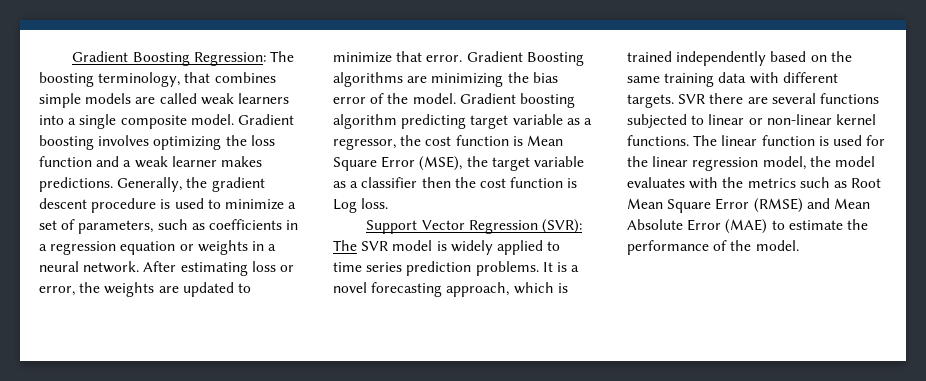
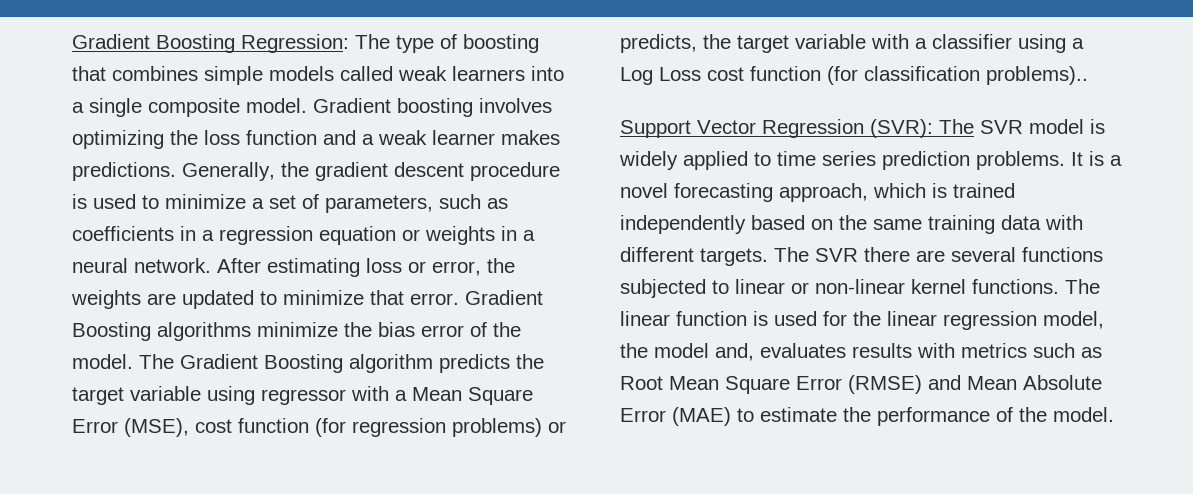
[39,72,181,87] boosting terminology, -> [396,34,539,53] type of boosting
[135,97,156,104] are -> (334, 73) none
[407,73,504,87] are minimizing -> [257,322,338,337] minimize
[459,93,575,108] [333,114,592,129] [333,135,563,150] [333,156,584,171] [333,181,346,188] Gradient boosting algorithm predicting target variable as a regressor, the cost function is Mean Square Error (MSE), the target variable as -> [139,354,544,373] [72,386,533,405] [72,418,566,437] [620,34,909,53] The Gradient Boosting algorithm predicts the target variable using regressor with a Mean Square Error (MSE), cost function (for regression problems) or predicts, the target variable with
[421,177,578,188] [333,198,389,213] then the cost function is Log loss. -> [1018,34,1084,53] [620,66,1088,85] using a Log Loss cost function (for classification problems)..
(674, 101) none -> [774,247,809,262] The
[627,177,744,189] evaluates with the -> [715,343,955,361] and, evaluates results with

